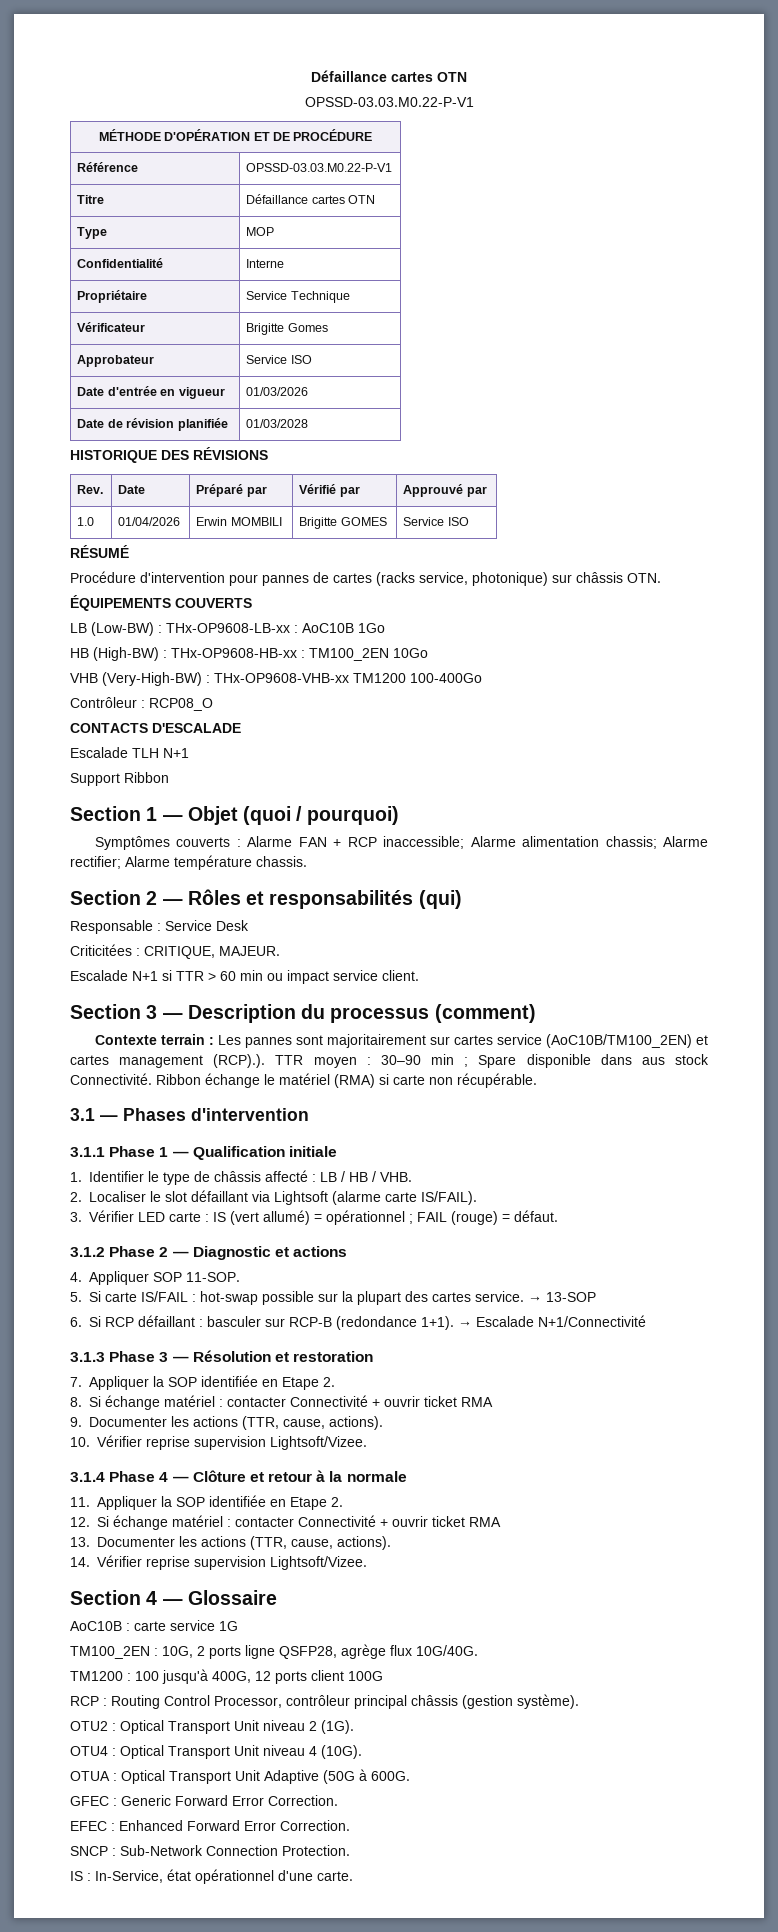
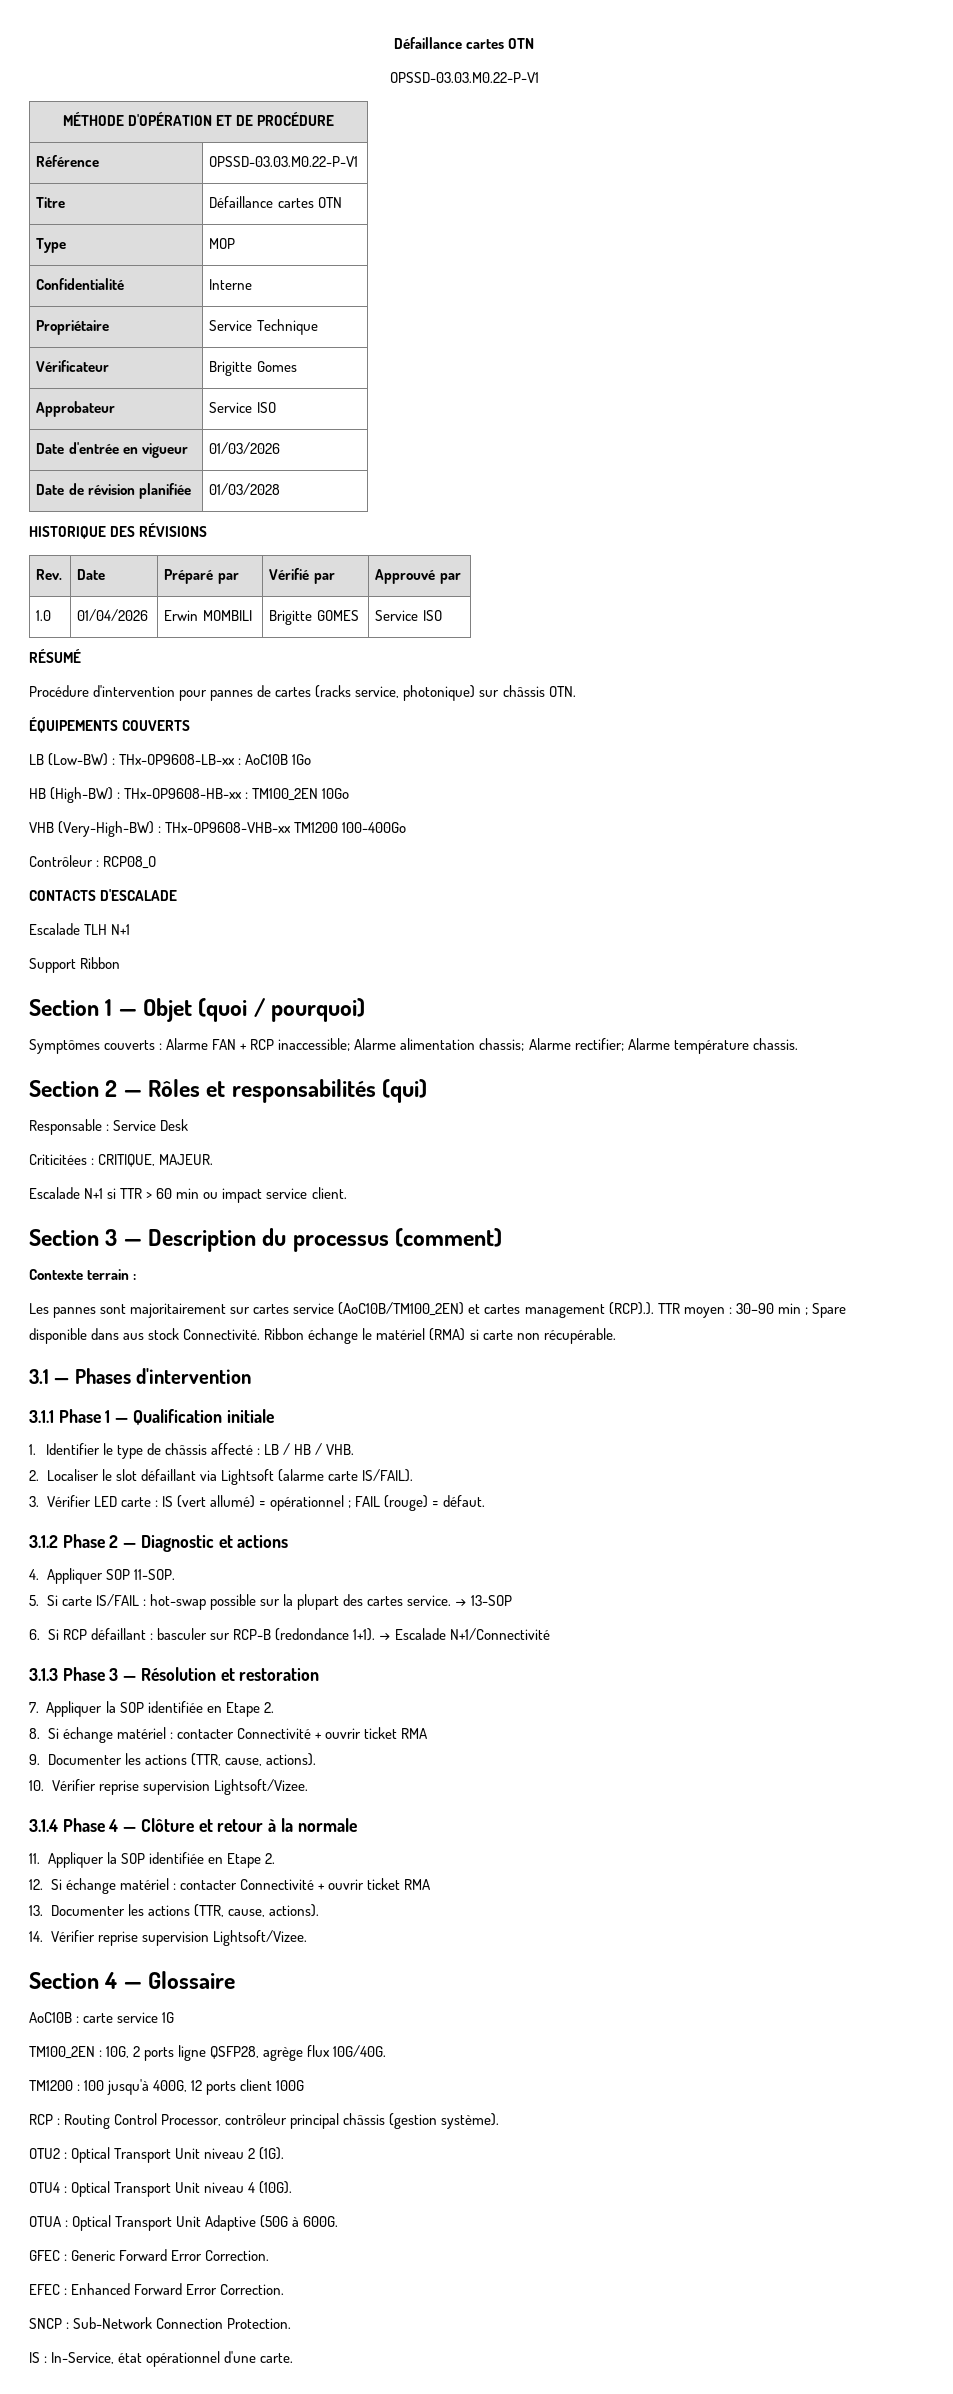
(214, 1041) none -> (137, 1276) //

